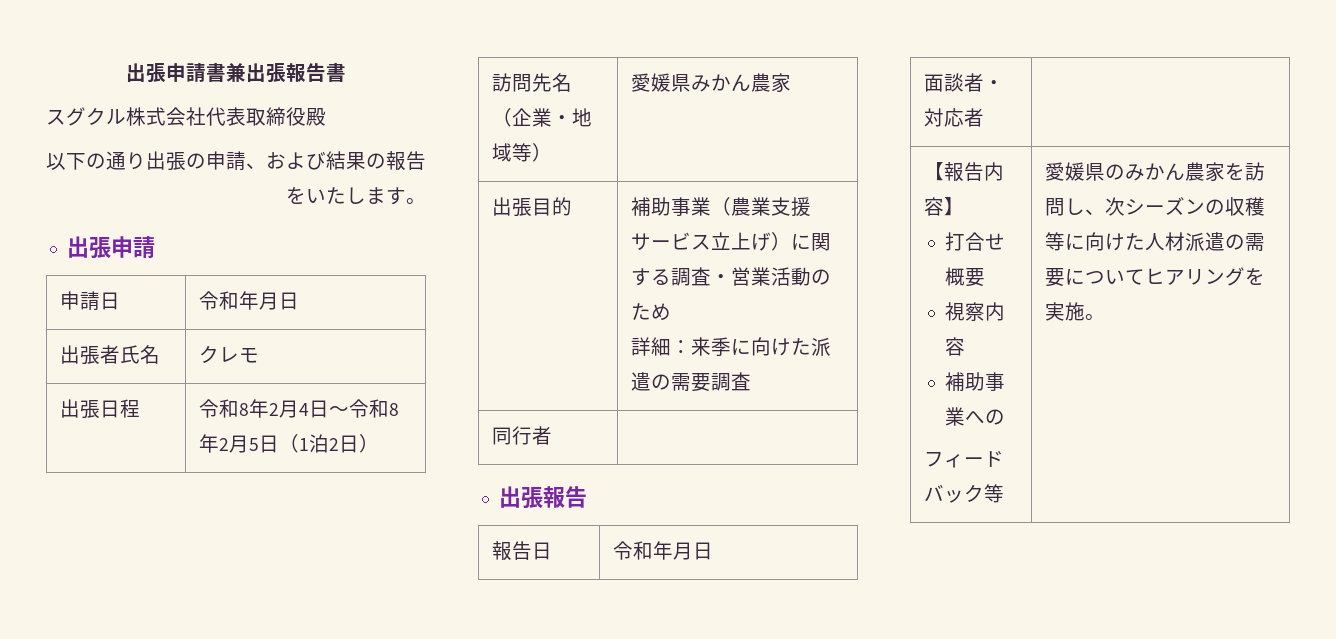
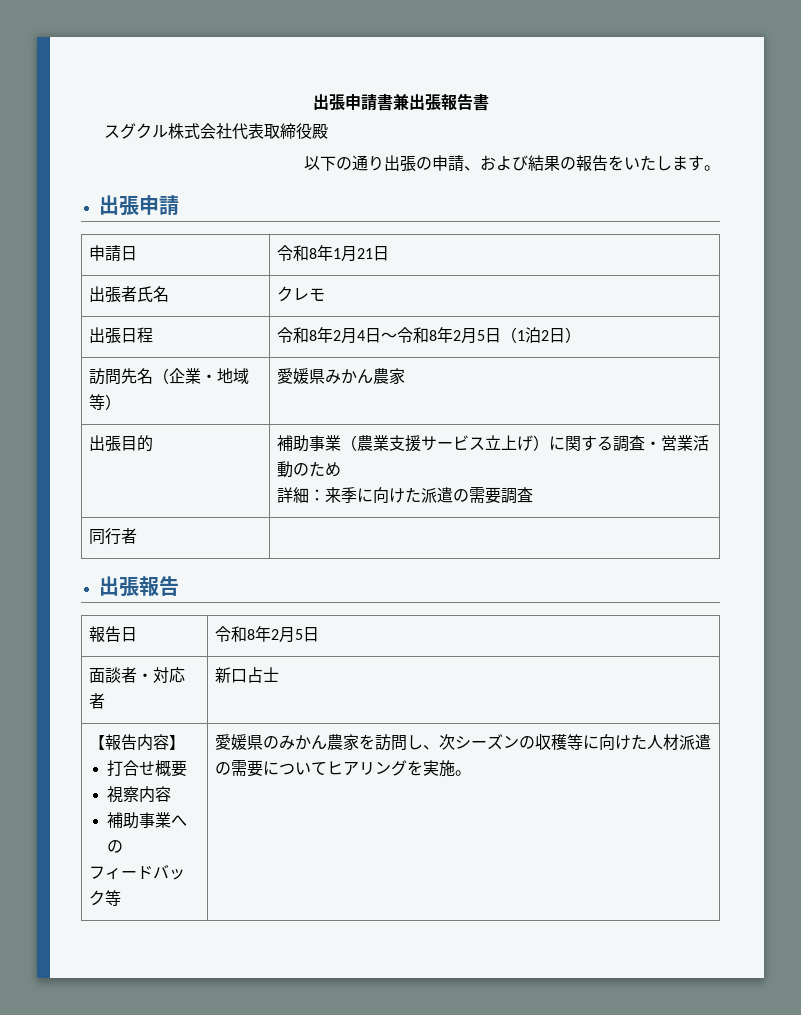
[239,291,280,310] 年月 -> [309,245,374,262] 8年1月21
[653,541,694,560] 年月 -> [247,626,304,643] 8年2月5
(985, 117) none -> [215,667,280,683] 新口占士

